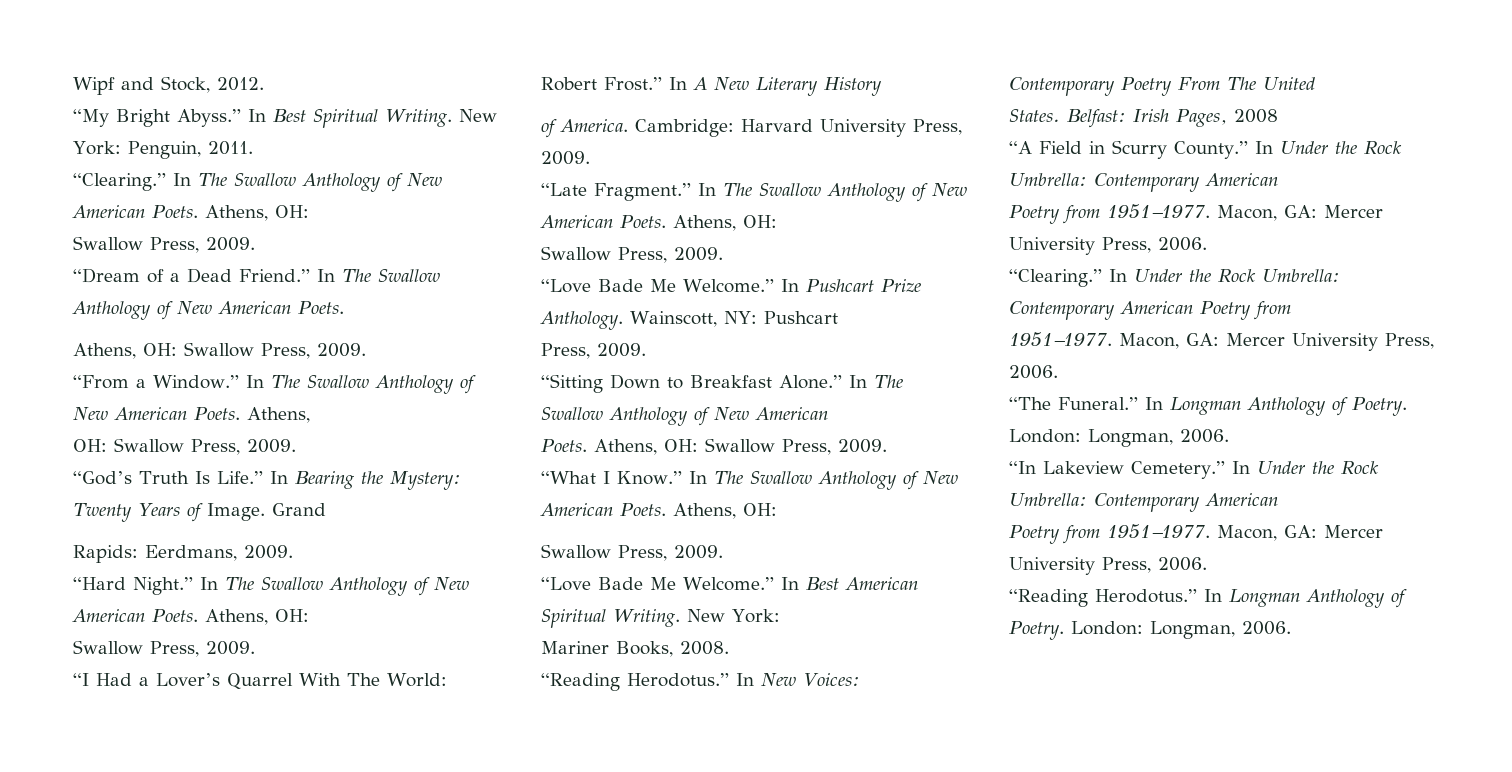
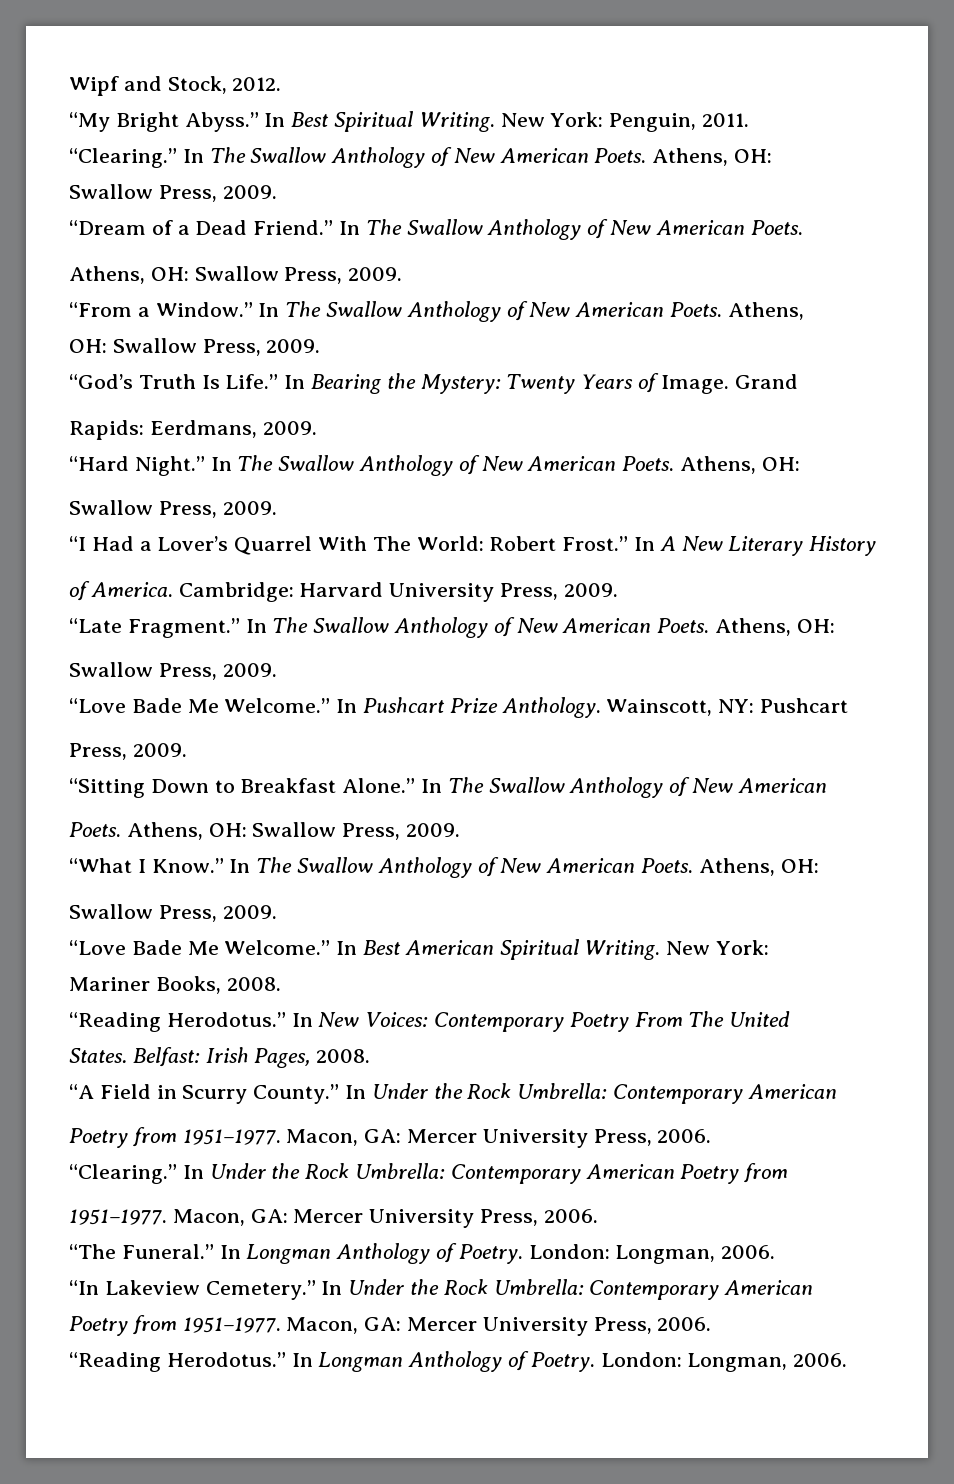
[1234,109,1278,123] 2008 -> [316,1049,371,1063] 2008.

